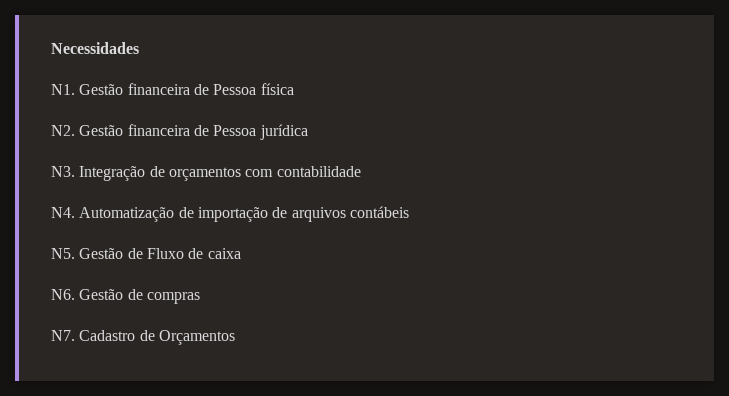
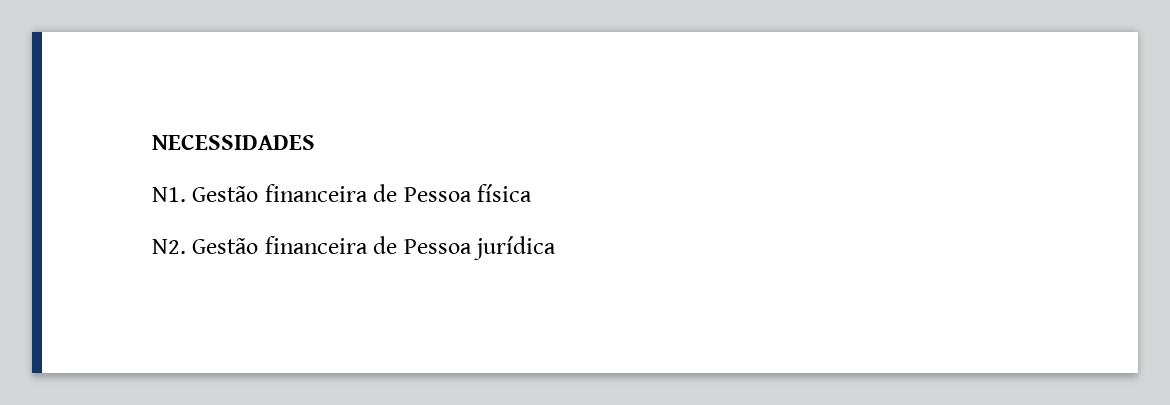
[51,42,139,54] Necessidades -> [152,135,315,150] NECESSIDADES
[51,166,361,181] [51,206,409,222] [51,248,241,259] [51,289,200,304] [51,330,235,345] // N3. Integração de orçamentos com contabilidade // N4. Automatização de importação de arquivos contábeis // N5. Gestão de Fluxo de caixa // N6. Gestão de compras // N7. Cadastro de Orçamentos -> (557, 248) none

